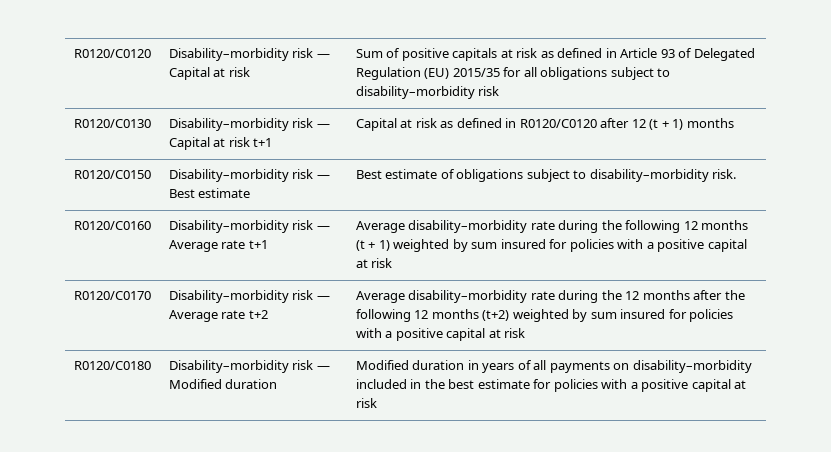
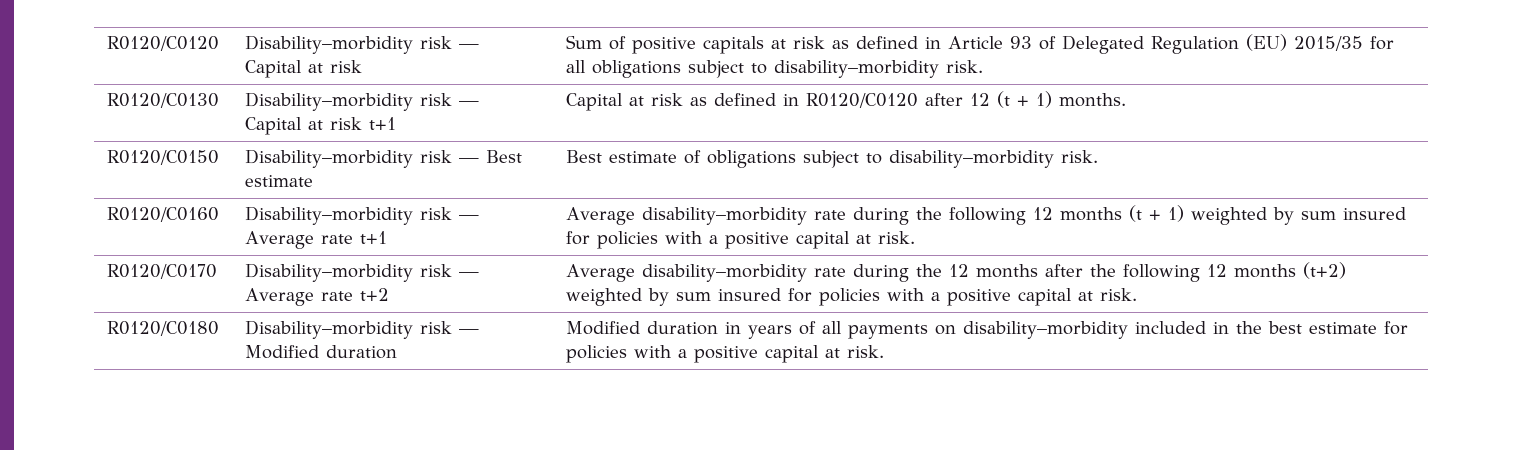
[478,86,500,96] risk -> [945,60,983,73] risk.
[686,118,734,128] months -> [1058,93,1126,107] months.
[371,258,393,268] risk -> [877,231,915,244] risk.
[504,328,526,338] risk -> [1099,288,1137,301] risk.
[355,398,377,408] risk -> [846,345,884,358] risk.

